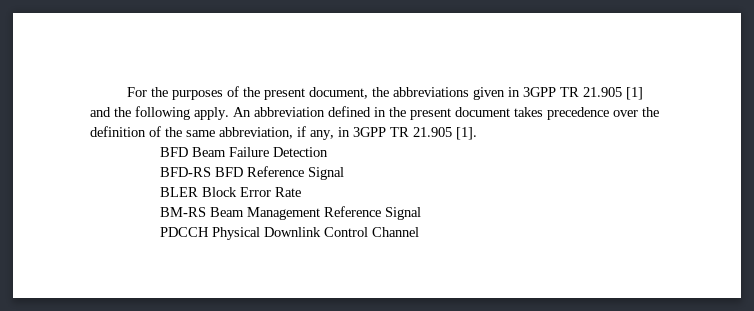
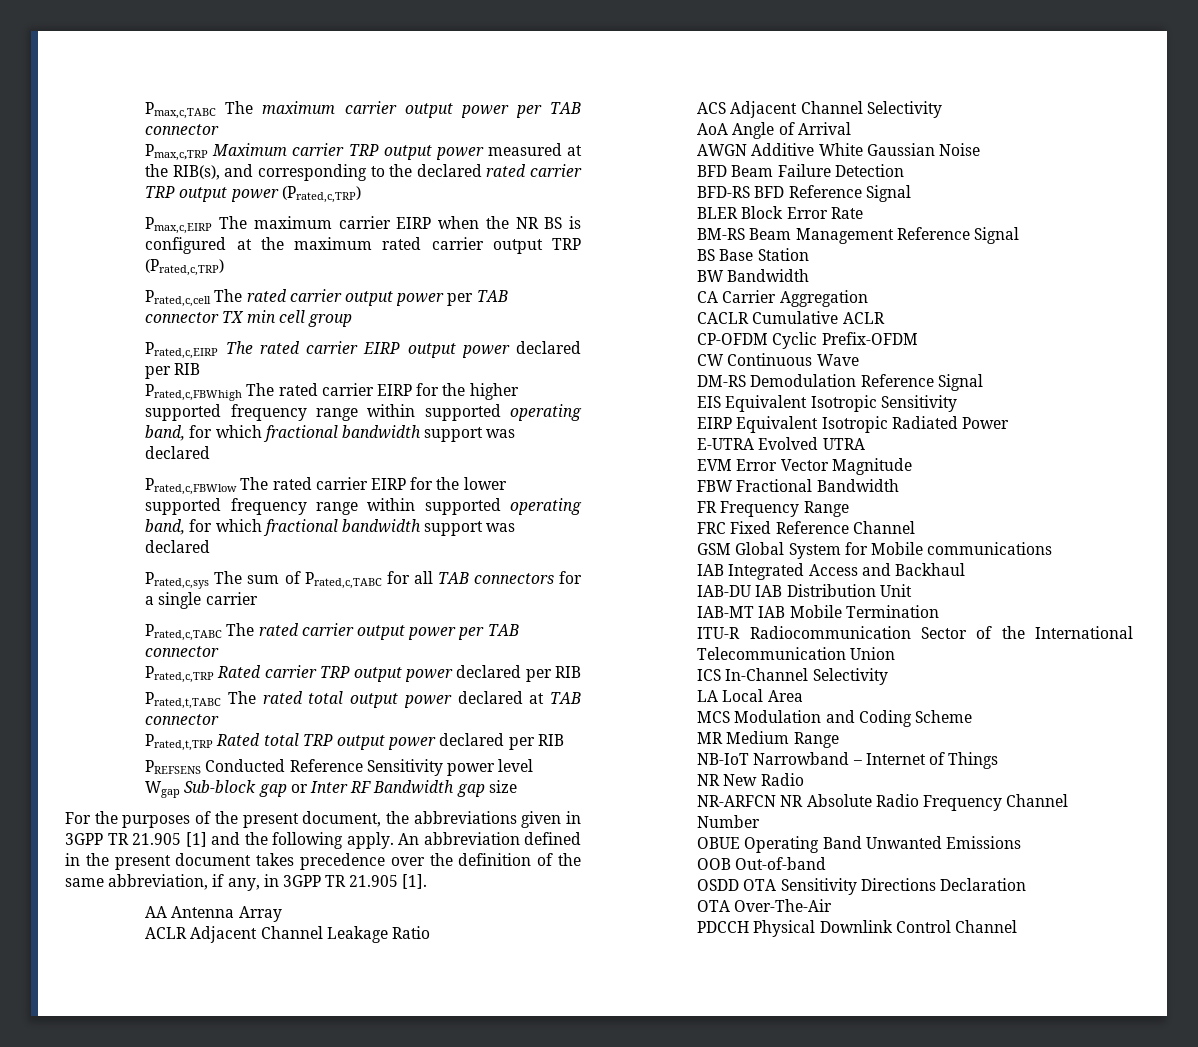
(126, 92) none -> [145,101,581,119] [145,124,220,135] [145,143,582,161] [145,164,582,181] [145,186,361,203] [145,216,581,234] [145,237,582,254] [145,259,225,276] [145,289,508,307] [145,310,353,327] [145,341,582,359] [145,363,201,379] [145,383,519,401] [145,404,582,421] [145,425,516,442] [145,446,211,459] [145,477,507,495] [145,498,582,515] [145,519,516,536] [145,540,211,553] [145,571,583,589] [145,592,258,609] [145,623,519,641] [145,646,220,657] [145,665,581,683] [145,691,581,709] [145,714,220,725] [145,733,564,751] [145,759,534,776] [145,780,517,798] Pmax,c,TABC The maximum carrier output power per TAB connector // Pmax,c,TRP Maximum carrier TRP output power measured at the RIB(s), and corresponding to the declared rated carrier TRP output power (Prated,c,TRP) // Pmax,c,EIRP The maximum carrier EIRP when the NR BS is configured at the maximum rated carrier output TRP (Prated,c,TRP) // Prated,c,cell The rated carrier output power per TAB connector TX min cell group // Prated,c,EIRP The rated carrier EIRP output power declared per RIB // Prated,c,FBWhigh The rated carrier EIRP for the higher supported frequency range within supported operating band, for which fractional bandwidth support was declared // Prated,c,FBWlow The rated carrier EIRP for the lower supported frequency range within supported operating band, for which fractional bandwidth support was declared // Prated,c,sys The sum of Prated,c,TABC for all TAB connectors for a single carrier // Prated,c,TABC The rated carrier output power per TAB connector // Prated,c,TRP Rated carrier TRP output power declared per RIB // Prated,t,TABC The rated total output power declared at TAB connector // Prated,t,TRP Rated total TRP output power declared per RIB // PREFSENS Conducted Reference Sensitivity power level // Wgap Sub-block gap or Inter RF Bandwidth gap size //
(477, 133) none -> [145,906,282,922] [145,926,431,943] [697,101,942,118] [697,122,851,139] [697,143,981,156] // AA Antenna Array // ACLR Adjacent Channel Leakage Ratio // ACS Adjacent Channel Selectivity // AoA Angle of Arrival // AWGN Additive White Gaussian Noise
(421, 213) none -> [697,248,809,261] [697,269,810,282] [697,290,868,307] [697,311,885,324] [697,332,918,349] [697,353,859,366] [697,374,983,391] [697,395,957,412] [697,416,1010,433] [697,437,865,450] [697,458,912,475] [697,479,899,492] [697,501,849,517] [697,521,915,534] [697,542,1053,559] [697,563,966,580] [697,584,912,597] [697,605,939,618] [697,626,1133,639] [697,647,896,660] [697,668,888,685] [697,689,803,702] [697,710,973,727] [697,731,839,748] [697,752,999,769] [697,773,804,786] [697,794,1069,811] [697,815,761,828] [697,836,1022,853] [697,857,827,870] [697,878,1027,895] [697,899,833,912] // BS Base Station // BW Bandwidth // CA Carrier Aggregation // CACLR Cumulative ACLR // CP-OFDM Cyclic Prefix-OFDM // CW Continuous Wave // DM-RS Demodulation Reference Signal // EIS Equivalent Isotropic Sensitivity // EIRP Equivalent Isotropic Radiated Power // E-UTRA Evolved UTRA // EVM Error Vector Magnitude // FBW Fractional Bandwidth // FR Frequency Range // FRC Fixed Reference Channel // GSM Global System for Mobile communications // IAB Integrated Access and Backhaul // IAB-DU IAB Distribution Unit // IAB-MT IAB Mobile Termination // ITU-R Radiocommunication Sector of the International Telecommunication Union // ICS In-Channel Selectivity // LA Local Area // MCS Modulation and Coding Scheme // MR Medium Range // NB-IoT Narrowband – Internet of Things // NR New Radio // NR-ARFCN NR Absolute Radio Frequency Channel Number // OBUE Operating Band Unwanted Emissions // OOB Out-of-band // OSDD OTA Sensitivity Directions Declaration // OTA Over-The-Air

